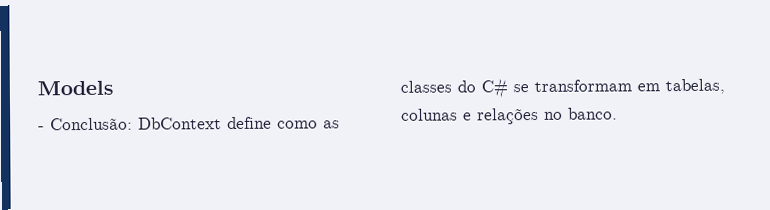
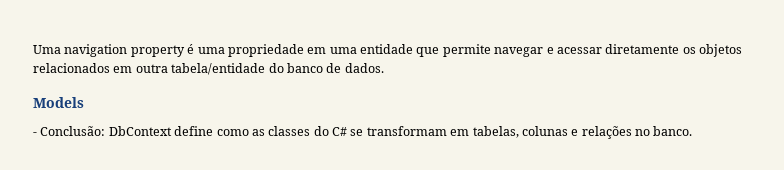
(37, 88) none -> [33,44,742,57] [33,63,384,75] Uma navigation property é uma propriedade em uma entidade que permite navegar e acessar diretamente os objetos relacionados em outra tabela/entidade do banco de dados. //

